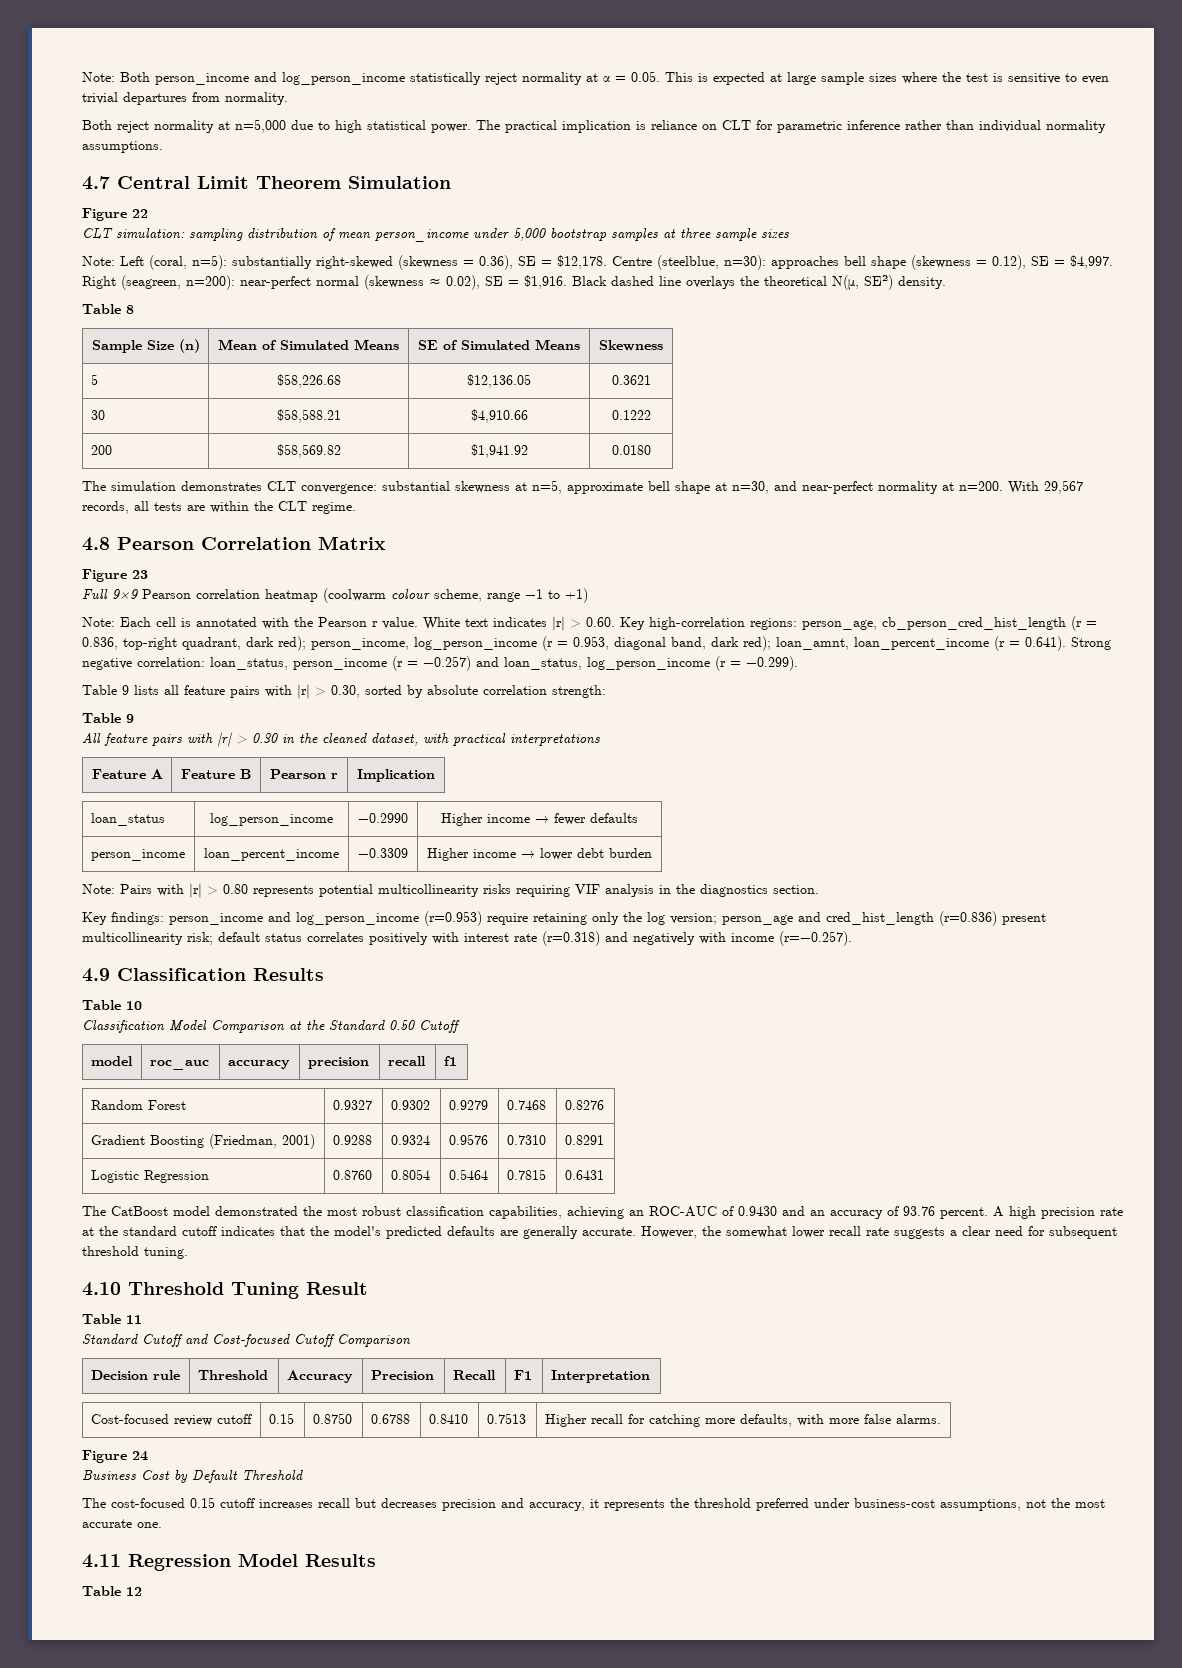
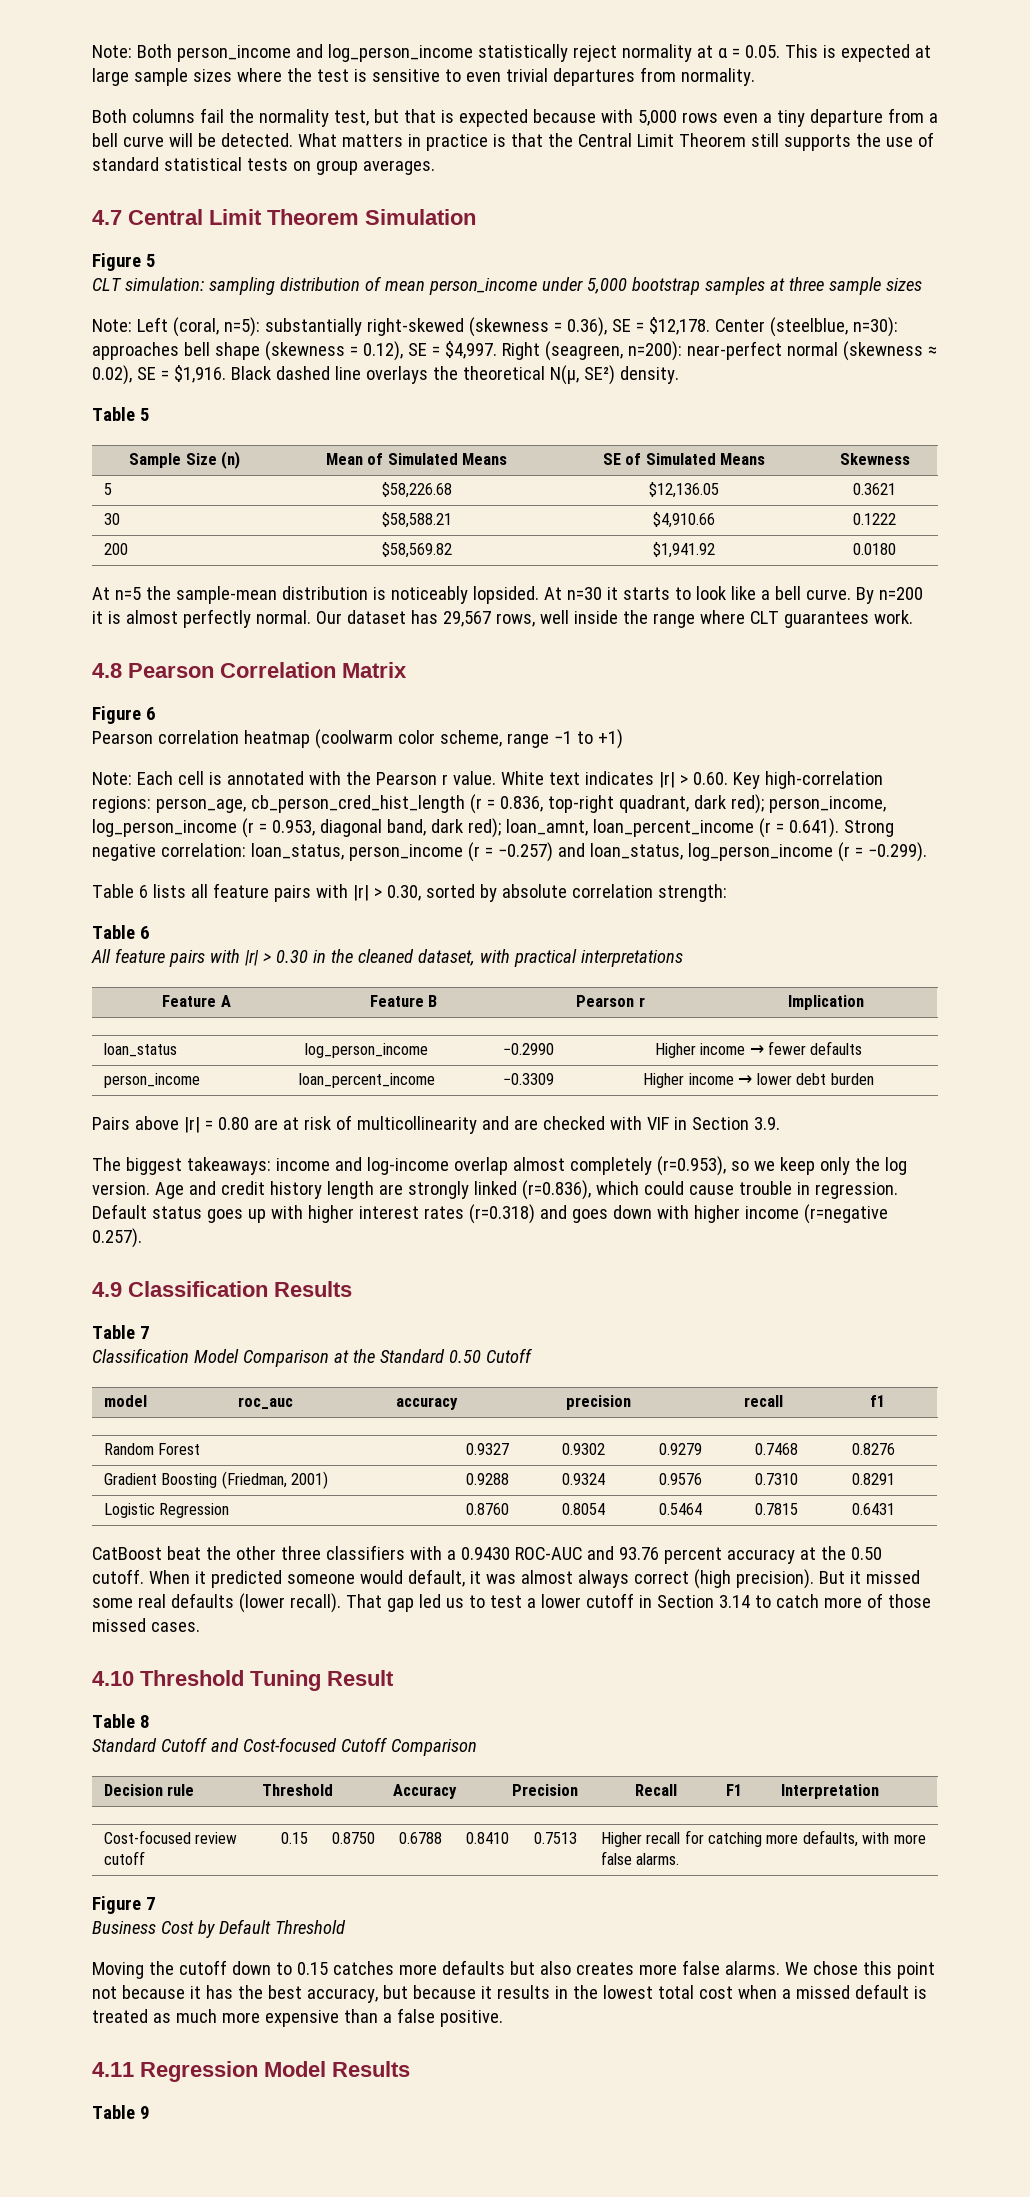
[117,119,1106,133] [82,141,163,153] reject normality at n=5,000 due to high statistical power. The practical implication is reliance on CLT for parametric inference rather than individual normality assumptions. -> [131,108,938,127] [92,132,934,151] [92,157,435,175] columns fail the normality test, but that is expected because with 5,000 rows even a tiny departure from a bell curve will be detected. What matters in practice is that the Central Limit Theorem still supports the use of standard statistical tests on group averages.
[132,209,148,218] 22 -> [145,254,155,267] 5
[612,256,652,266] Centre -> [714,319,765,332] Center
[126,305,134,314] 8 -> [139,408,149,421] 5
[82,480,1083,494] [82,501,356,514] The simulation demonstrates CLT convergence: substantial skewness at n=5, approximate bell shape at n=30, and near-perfect normality at n=200. With 29,567 records, all tests are within the CLT regime. -> [92,586,923,604] [92,609,913,628] At n=5 the sample-mean distribution is noticeably lopsided. At n=30 it starts to look like a bell curve. By n=200 it is almost perfectly normal. Our dataset has 29,567 rows, well inside the range where CLT guarantees work.
[132,570,148,579] [82,589,138,599] 23 // Full 9×9 -> [145,707,155,720] 6 //
[391,589,430,600] colour -> [397,730,435,744] color
[122,685,129,695] 9 -> [138,885,148,898] 6
[126,714,134,723] 9 -> [139,926,149,939] 6
[82,883,819,898] [82,911,1046,926] [82,931,852,946] Note: Pairs with |r| > 0.80 represents potential multicollinearity risks requiring VIF analysis in the diagnostics section. // Key findings: person_income and log_person_income (r=0.953) require retaining only the log version; person_age and cred_hist_length (r=0.836) present multicollinearity risk; default status correlates positively with interest rate (r=0.318) and negatively with income (r=−0.257). -> [92,1115,780,1134] [92,1156,907,1176] [92,1180,898,1200] [92,1204,888,1224] [92,1228,142,1248] Pairs above |r| = 0.80 are at risk of multicollinearity and are checked with VIF in Section 3.9. // The biggest takeaways: income and log-income overlap almost completely (r=0.953), so we keep only the log version. Age and credit history length are strongly linked (r=0.836), which could cause trouble in regression. Default status goes up with higher interest rates (r=0.318) and goes down with higher income (r=negative 0.257).
[126,1001,142,1010] 10 -> [139,1326,149,1339] 7
[82,1206,1123,1219] [82,1226,1117,1239] [82,1246,188,1259] The CatBoost model demonstrated the most robust classification capabilities, achieving an ROC-AUC of 0.9430 and an accuracy of 93.76 percent. A high precision rate at the standard cutoff indicates that the model's predicted defaults are generally accurate. However, the somewhat lower recall rate suggests a clear need for subsequent threshold tuning. -> [92,1545,882,1564] [92,1569,920,1589] [92,1593,931,1613] [92,1618,200,1632] CatBoost beat the other three classifiers with a 0.9430 ROC-AUC and 93.76 percent accuracy at the 0.50 cutoff. When it predicted someone would default, it was almost always correct (high precision). But it missed some real defaults (lower recall). That gap led us to test a lower cutoff in Section 3.14 to catch more of those missed cases.
[126,1315,142,1324] 11 -> [139,1715,149,1728] 8
[132,1451,148,1461] 24 -> [145,1897,155,1910] 7
[82,1497,1105,1511] [82,1519,162,1528] The cost-focused 0.15 cutoff increases recall but decreases precision and accuracy, it represents the threshold preferred under business-cost assumptions, not the most accurate one. -> [92,1960,935,1979] [92,1984,927,2003] [92,2008,503,2027] Moving the cutoff down to 0.15 catches more defaults but also creates more false alarms. We chose this point not because it has the best accuracy, but because it results in the lowest total cost when a missed default is treated as much more expensive than a false positive.
[126,1587,142,1596] 12 -> [139,2106,149,2119] 9

